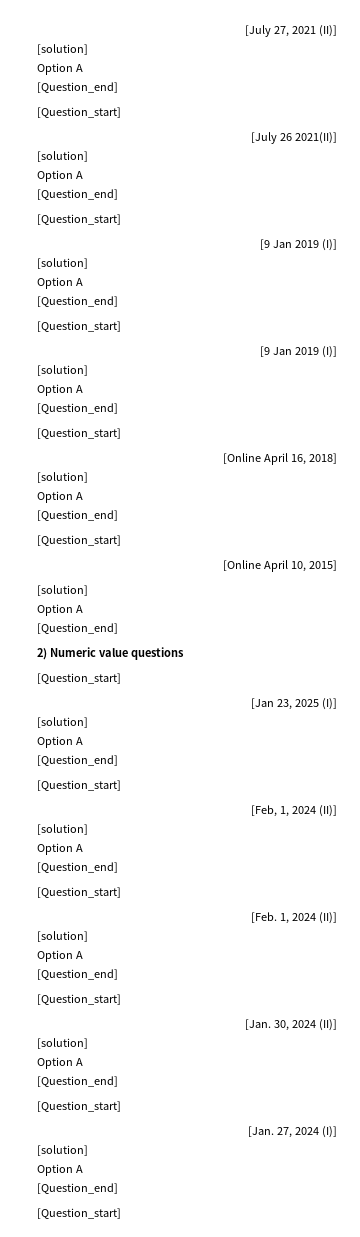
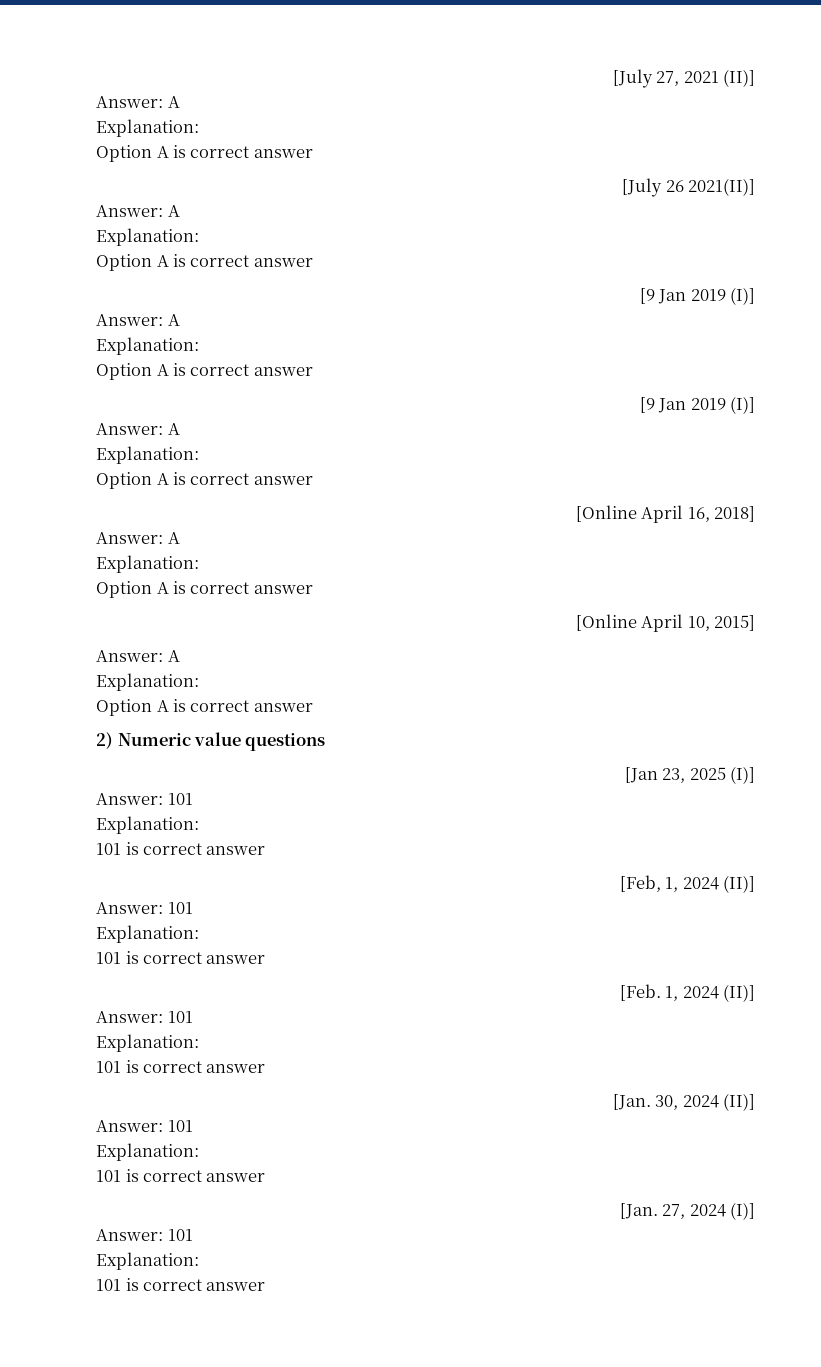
[36,44,88,55] [36,63,83,75] [36,82,118,93] [36,107,121,118] [solution] // Option A // [Question_end] // [Question_start] -> [96,96,180,108] [96,119,200,137] [96,145,313,162] Answer: A // Explanation: // Option A is correct answer
[36,151,88,162] [36,170,83,182] [36,189,118,200] [36,214,121,225] [260,239,338,251] [36,258,88,269] [36,277,83,289] [36,296,118,307] [36,321,121,332] [260,346,338,358] [36,365,88,376] [36,384,83,396] [36,403,118,414] [36,428,121,439] [solution] // Option A // [Question_end] // [Question_start] // [9 Jan 2019 (I)] // [solution] // Option A // [Question_end] // [Question_start] // [9 Jan 2019 (I)] // [solution] // Option A // [Question_end] // [Question_start] -> [96,205,180,217] [96,228,200,246] [96,254,313,271] [639,287,756,305] [96,314,180,326] [96,337,200,355] [96,363,313,380] [639,396,756,414] [96,423,180,435] [96,446,200,464] [96,472,313,489] Answer: A // Explanation: // Option A is correct answer // [9 Jan 2019 (I)] // Answer: A // Explanation: // Option A is correct answer // [9 Jan 2019 (I)] // Answer: A // Explanation: // Option A is correct answer
[36,472,88,483] [36,491,83,503] [36,510,118,521] [36,535,121,546] [solution] // Option A // [Question_end] // [Question_start] -> [96,532,180,544] [96,555,200,573] [96,581,313,598] Answer: A // Explanation: // Option A is correct answer
[36,585,88,596] [36,604,83,616] [36,623,118,634] [solution] // Option A // [Question_end] -> [96,650,180,662] [96,673,200,691] [96,699,313,716] Answer: A // Explanation: // Option A is correct answer
[36,673,121,684] // [Question_start] -> (326, 742) none
[36,717,88,728] [36,736,83,748] [36,755,118,766] [36,780,121,791] [251,805,338,817] [36,824,88,835] [36,843,83,855] [36,862,118,873] [36,887,121,898] [251,912,338,924] [36,931,88,942] [36,950,83,962] [36,969,118,980] [36,994,121,1005] [245,1019,338,1031] [36,1038,88,1049] [36,1057,83,1069] [36,1076,118,1087] [36,1101,121,1112] [248,1126,338,1138] [36,1145,88,1156] [36,1164,83,1176] [36,1183,118,1194] [36,1208,121,1219] [solution] // Option A // [Question_end] // [Question_start] // [Feb, 1, 2024 (II)] // [solution] // Option A // [Question_end] // [Question_start] // [Feb. 1, 2024 (II)] // [solution] // Option A // [Question_end] // [Question_start] // [Jan. 30, 2024 (II)] // [solution] // Option A // [Question_end] // [Question_start] // [Jan. 27, 2024 (I)] // [solution] // Option A // [Question_end] // [Question_start] -> [96,793,193,805] [96,816,200,834] [96,842,266,855] [619,875,756,893] [96,902,193,914] [96,925,200,943] [96,951,266,964] [619,984,756,1002] [96,1011,193,1023] [96,1034,200,1052] [96,1060,266,1073] [612,1093,756,1111] [96,1120,193,1132] [96,1143,200,1161] [96,1169,266,1182] [619,1202,756,1220] [96,1229,193,1241] [96,1252,200,1270] [96,1278,266,1291] Answer: 101 // Explanation: // 101 is correct answer // [Feb, 1, 2024 (II)] // Answer: 101 // Explanation: // 101 is correct answer // [Feb. 1, 2024 (II)] // Answer: 101 // Explanation: // 101 is correct answer // [Jan. 30, 2024 (II)] // Answer: 101 // Explanation: // 101 is correct answer // [Jan. 27, 2024 (I)] // Answer: 101 // Explanation: // 101 is correct answer

